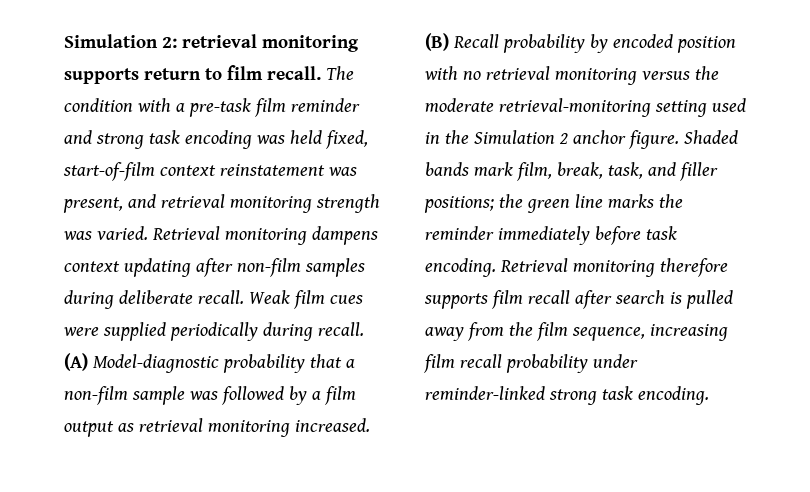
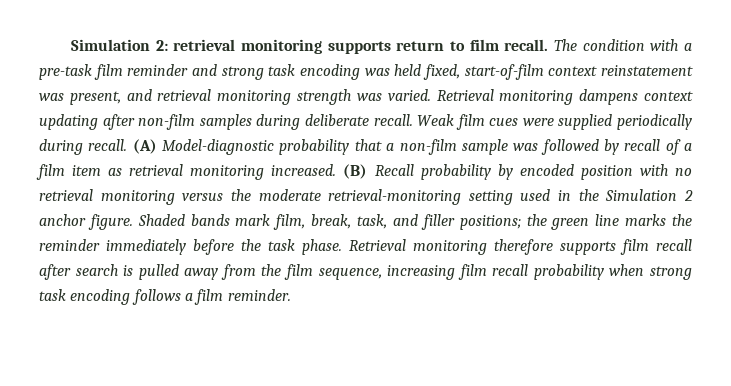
[311,386,356,405] [64,421,114,437] a film output -> [624,139,692,155] [36,164,102,180] recall of a film item
[645,226,677,240] [425,258,496,277] task encoding. -> [241,239,342,255] the task phase.
[592,354,638,368] [425,386,709,405] under reminder-linked strong task encoding. -> [609,264,692,280] [39,289,291,305] when strong task encoding follows a film reminder.

